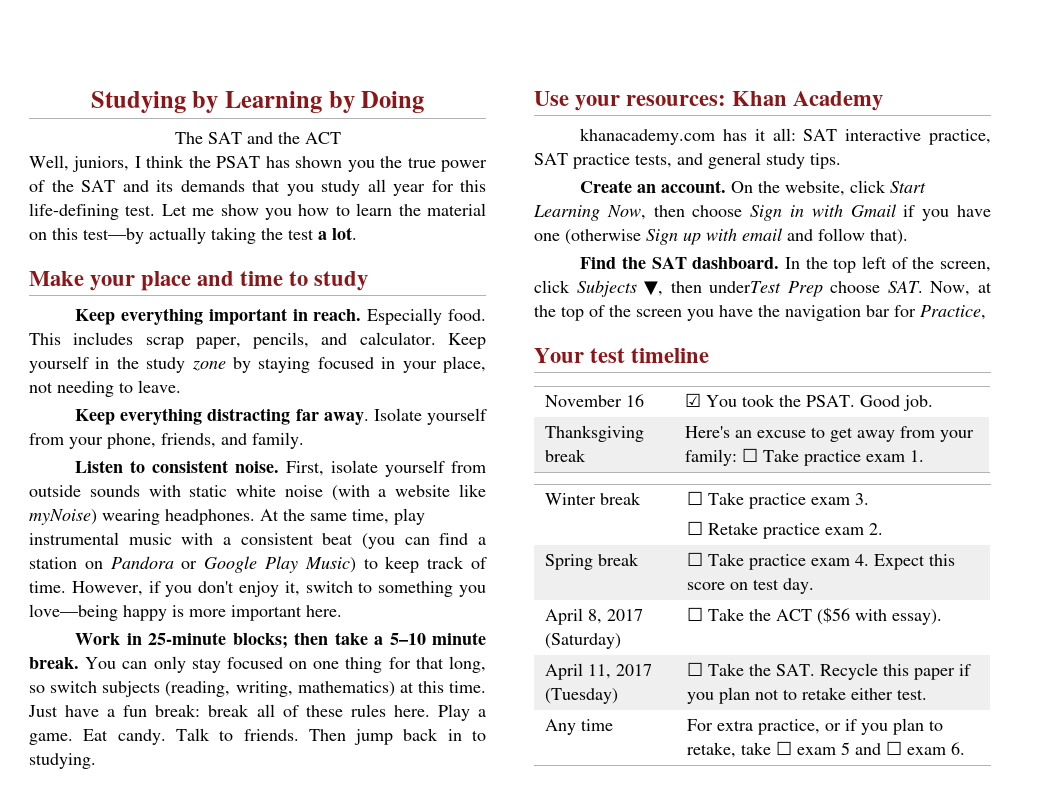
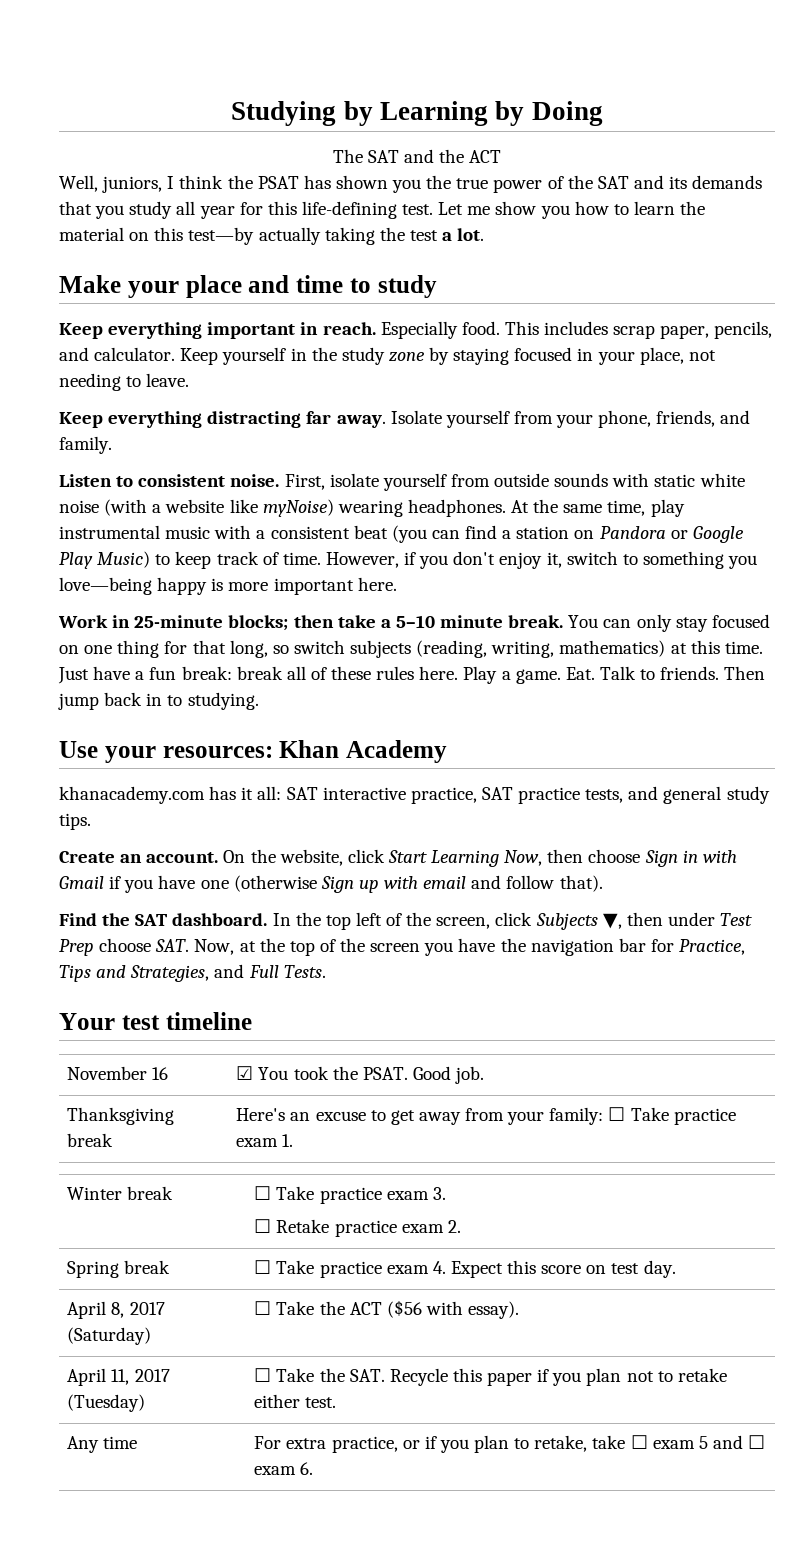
[83,729,166,745] Eat candy. -> [565,667,595,680] Eat.
[709,281,782,293] underTest -> [667,912,753,926] under Test
(986, 312) none -> [59,964,326,982] Tips and Strategies, and Full Tests.

